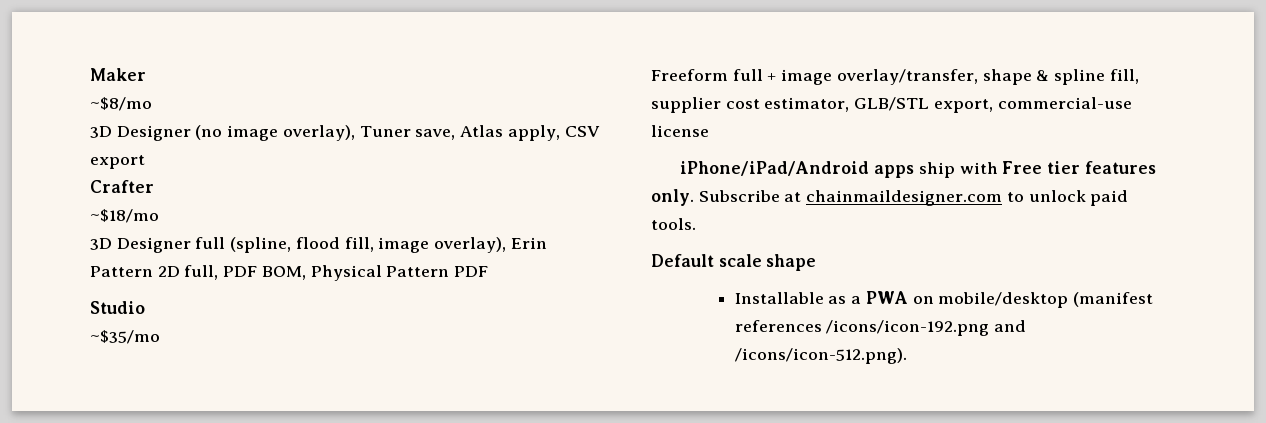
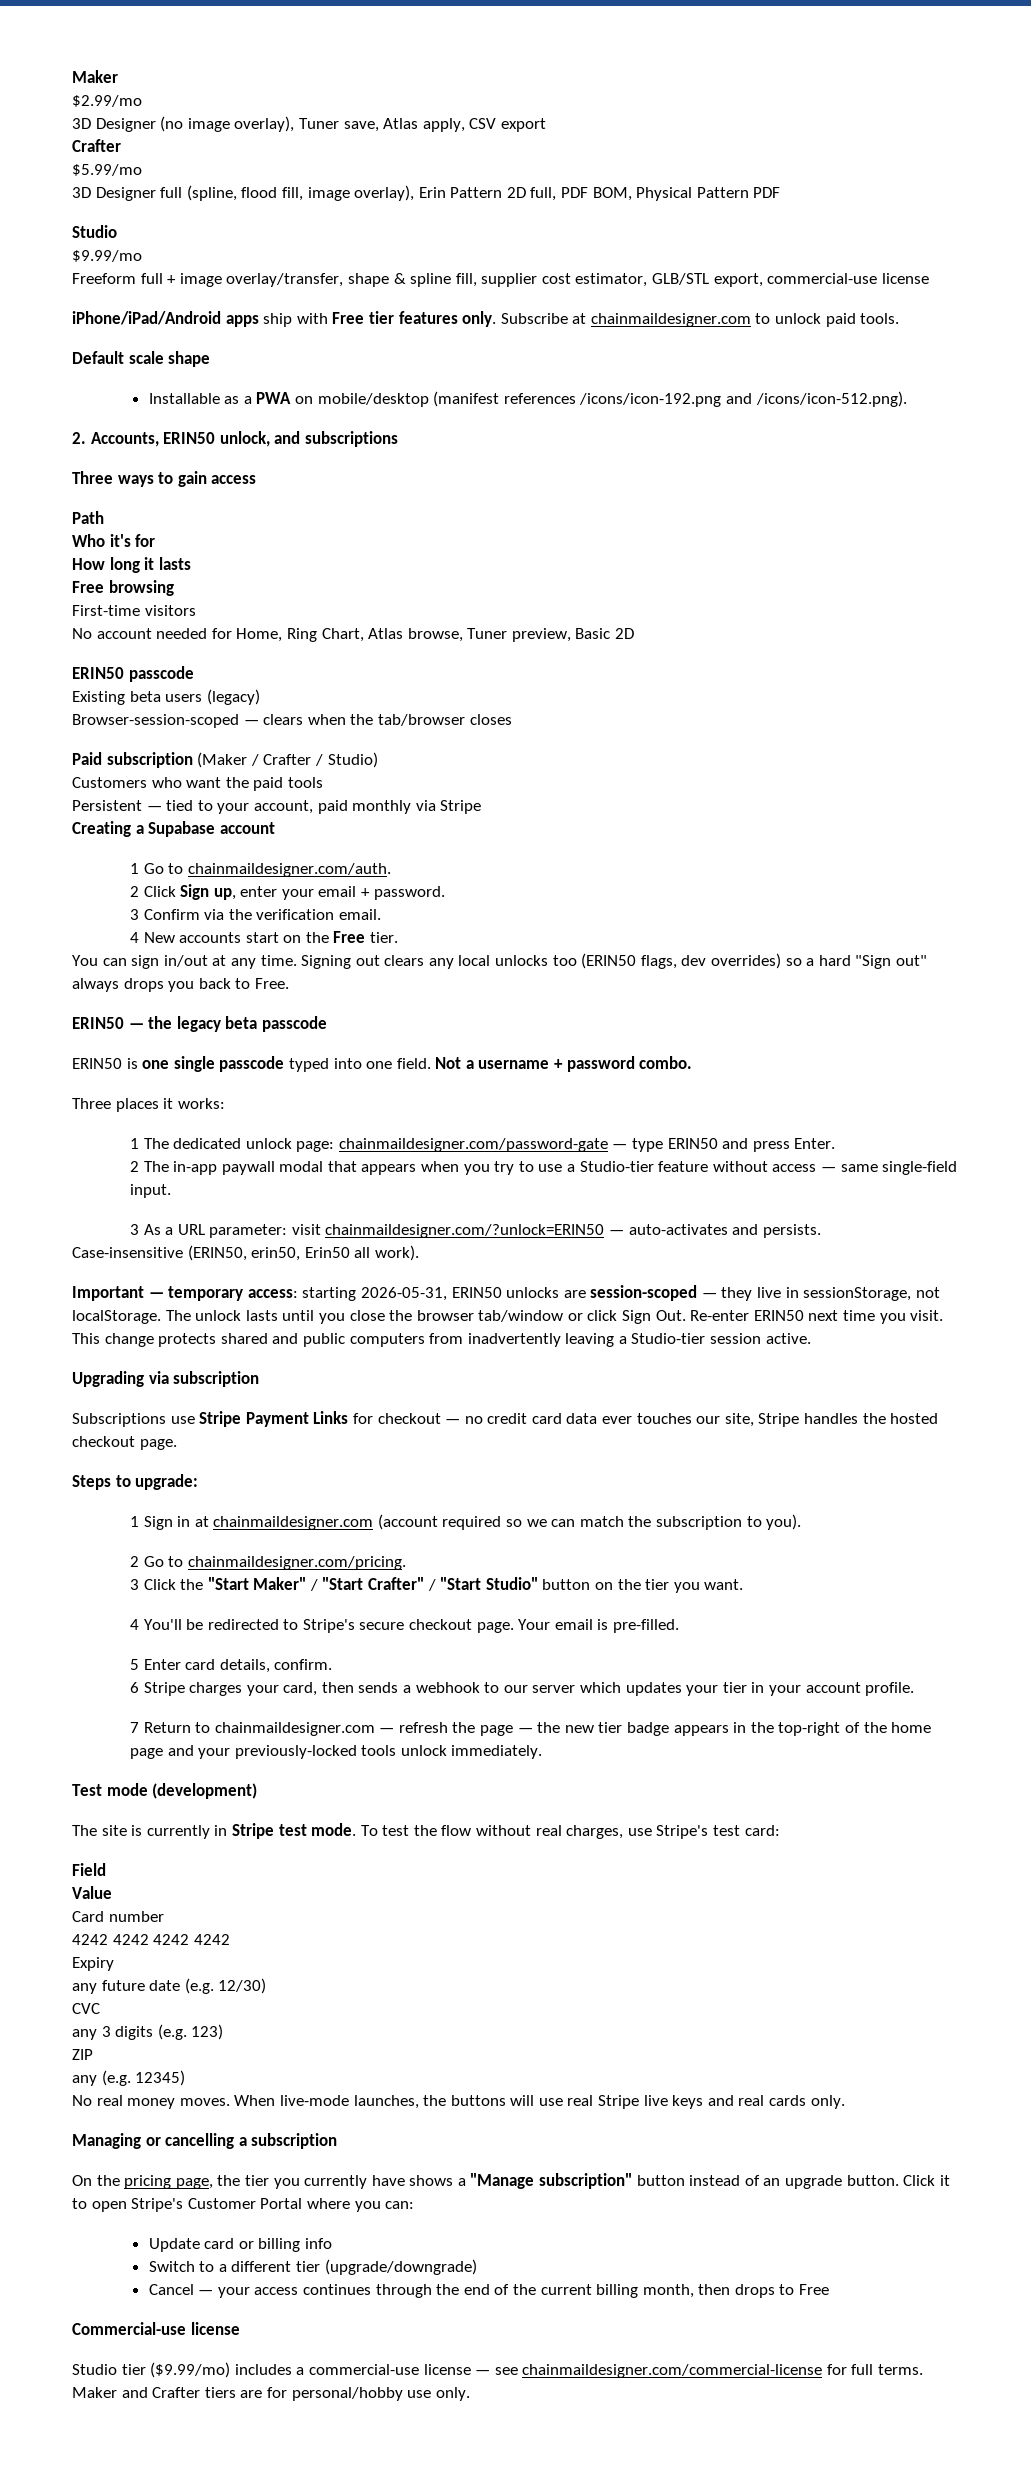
[90,97,152,111] ~$8/mo -> [72,95,142,107] $2.99/mo
[90,209,159,223] ~$18/mo -> [72,164,142,176] $5.99/mo
[90,330,160,344] ~$35/mo -> [72,250,142,262] $9.99/mo
(907, 356) none -> [72,431,398,447] [72,471,257,487] [72,511,104,524] [72,534,156,547] [72,557,191,573] [72,580,174,596] [72,605,196,616] [72,628,635,642] [72,666,194,682] [72,689,260,705] [72,714,512,728] [72,752,378,768] [72,777,323,791] [72,800,482,814] [72,821,275,837] [129,863,391,877] [129,884,445,900] [129,909,381,920] [129,931,399,943] [72,953,927,969] [72,978,289,992] [72,1016,327,1032] [72,1056,693,1072] [72,1098,225,1112] [129,1138,836,1152] [129,1161,958,1175] [129,1184,171,1198] [129,1224,821,1238] [72,1245,419,1261] [72,1285,940,1301] [72,1310,944,1324] [72,1333,811,1347] [72,1371,260,1387] [72,1411,939,1427] [72,1436,177,1450] [72,1474,199,1490] [129,1514,802,1530] [129,1556,406,1570] [129,1577,744,1593] [129,1619,679,1633] [129,1659,333,1673] [129,1682,915,1696] [129,1722,932,1736] [129,1745,543,1759] [72,1783,258,1799] [72,1823,780,1839] [72,1863,106,1876] [72,1886,112,1899] [72,1911,164,1922] [72,1934,230,1945] [72,1957,114,1971] [72,1978,267,1994] [72,2003,100,2014] [72,2024,224,2040] [72,2049,93,2060] [72,2070,186,2086] [72,2095,845,2109] [72,2133,338,2149] [72,2173,950,2189] [72,2198,415,2212] [148,2238,332,2252] [148,2259,477,2275] [148,2284,830,2298] [72,2322,240,2335] [72,2362,924,2378] [72,2387,470,2401] // 2. Accounts, ERIN50 unlock, and subscriptions // Three ways to gain access // Path // Who it's for // How long it lasts // Free browsing // First-time visitors // No account needed for Home, Ring Chart, Atlas browse, Tuner preview, Basic 2D // ERIN50 passcode // Existing beta users (legacy) // Browser-session-scoped — clears when the tab/browser closes // Paid subscription (Maker / Crafter / Studio) // Customers who want the paid tools // Persistent — tied to your account, paid monthly via Stripe // Creating a Supabase account // 1 Go to chainmaildesigner.com/auth. // 2 Click Sign up, enter your email + password. // 3 Confirm via the verification email. // 4 New accounts start on the Free tier. // You can sign in/out at any time. Signing out clears any local unlocks too (ERIN50 flags, dev overrides) so a hard "Sign out" always drops you back to Free. // ERIN50 — the legacy beta passcode // ERIN50 is one single passcode typed into one field. Not a username + password combo. // Three places it works: // 1 The dedicated unlock page: chainmaildesigner.com/password-gate — type ERIN50 and press Enter. // 2 The in-app paywall modal that appears when you try to use a Studio-tier feature without access — same single-field input. // 3 As a URL parameter: visit chainmaildesigner.com/?unlock=ERIN50 — auto-activates and persists. // Case-insensitive (ERIN50, erin50, Erin50 all work). // Important — temporary access: starting 2026-05-31, ERIN50 unlocks are session-scoped — they live in sessionStorage, not localStorage. The unlock lasts until you close the browser tab/window or click Sign Out. Re-enter ERIN50 next time you visit. This change protects shared and public computers from inadvertently leaving a Studio-tier session active. // Upgrading via subscription // Subscriptions use Stripe Payment Links for checkout — no credit card data ever touches our site, Stripe handles the hosted checkout page. // Steps to upgrade: // 1 Sign in at chainmaildesigner.com (account required so we can match the subscription to you). // 2 Go to chainmaildesigner.com/pricing. // 3 Click the "Start Maker" / "Start Crafter" / "Start Studio" button on the tier you want. // 4 You'll be redirected to Stripe's secure checkout page. Your email is pre-filled. // 5 Enter card details, confirm. // 6 Stripe charges your card, then sends a webhook to our server which updates your tier in your account profile. // 7 Return to chainmaildesigner.com — refresh the page — the new tier badge appears in the top-right of the home page and your previously-locked tools unlock immediately. // Test mode (development) // The site is currently in Stripe test mode. To test the flow without real charges, use Stripe's test card: // Field // Value // Card number // 4242 4242 4242 4242 // Expiry // any future date (e.g. 12/30) // CVC // any 3 digits (e.g. 123) // ZIP // any (e.g. 12345) // No real money moves. When live-mode launches, the buttons will use real Stripe live keys and real cards only. // Managing or cancelling a subscription // On the pricing page, the tier you currently have shows a "Manage subscription" button instead of an upgrade button. Click it to open Stripe's Customer Portal where you can: // Update card or billing info // Switch to a different tier (upgrade/downgrade) // Cancel — your access continues through the end of the current billing month, then drops to Free // Commercial-use license // Studio tier ($9.99/mo) includes a commercial-use license — see chainmaildesigner.com/commercial-license for full terms. Maker and Crafter tiers are for personal/hobby use only.

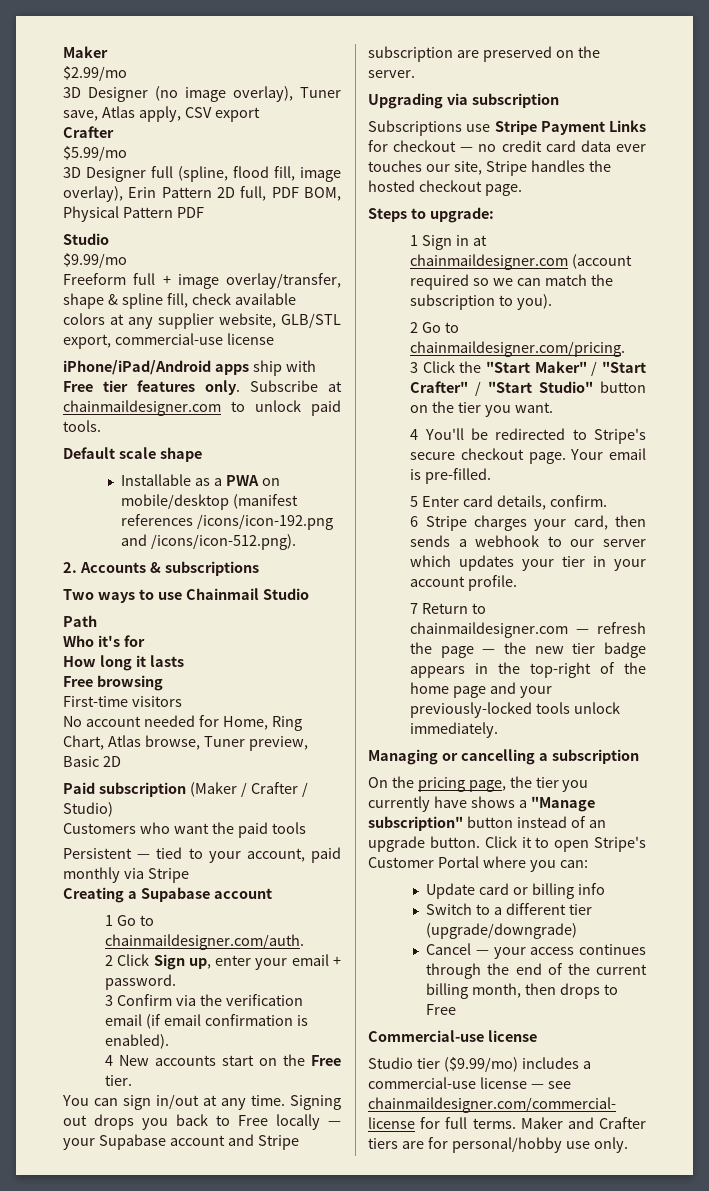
[481,273,648,287] supplier cost estimator, -> [191,293,296,305] [63,313,276,329] check available colors at any supplier website,
[90,431,301,447] Accounts, ERIN50 unlock, and -> [79,562,161,573] Accounts &
[72,471,113,484] Three -> [63,589,94,600] Two
[177,471,257,487] gain access -> [157,588,309,600] use Chainmail Studio
[72,666,194,682] [72,689,260,705] [72,714,512,728] // ERIN50 passcode // Existing beta users (legacy) // Browser-session-scoped — clears when the tab/browser closes -> (121, 761) none
[338,909,381,920] email. -> [105,1014,308,1029] [105,1034,170,1049] email (if email confirmation is enabled).
[384,953,927,969] [72,978,289,992] [72,1016,327,1032] [72,1056,693,1072] [72,1098,225,1112] [129,1138,836,1152] [129,1161,958,1175] [129,1184,171,1198] [129,1224,821,1238] [72,1245,419,1261] [72,1285,940,1301] [72,1310,944,1324] [72,1333,811,1347] clears any local unlocks too (ERIN50 flags, dev overrides) so a hard "Sign out" always drops you back to Free. // ERIN50 — the legacy beta passcode // ERIN50 is one single passcode typed into one field. Not a username + password combo. // Three places it works: // 1 The dedicated unlock page: chainmaildesigner.com/password-gate — type ERIN50 and press Enter. // 2 The in-app paywall modal that appears when you try to use a Studio-tier feature without access — same single-field input. // 3 As a URL parameter: visit chainmaildesigner.com/?unlock=ERIN50 — auto-activates and persists. // Case-insensitive (ERIN50, erin50, Erin50 all work). // Important — temporary access: starting 2026-05-31, ERIN50 unlocks are session-scoped — they live in sessionStorage, not localStorage. The unlock lasts until you close the browser tab/window or click Sign Out. Re-enter ERIN50 next time you visit. This change protects shared and public computers from inadvertently leaving a Studio-tier session active. -> [94,1114,341,1130] [63,1134,299,1150] [368,46,600,62] [368,70,415,78] drops you back to Free locally — your Supabase account and Stripe subscription are preserved on the server.
[72,1783,258,1799] [72,1823,780,1839] [72,1863,106,1876] [72,1886,112,1899] [72,1911,164,1922] [72,1934,230,1945] [72,1957,114,1971] [72,1978,267,1994] [72,2003,100,2014] [72,2024,224,2040] [72,2049,93,2060] [72,2070,186,2086] [72,2095,845,2109] // Test mode (development) // The site is currently in Stripe test mode. To test the flow without real charges, use Stripe's test card: // Field // Value // Card number // 4242 4242 4242 4242 // Expiry // any future date (e.g. 12/30) // CVC // any 3 digits (e.g. 123) // ZIP // any (e.g. 12345) // No real money moves. When live-mode launches, the buttons will use real Stripe live keys and real cards only. -> (499, 730) none

